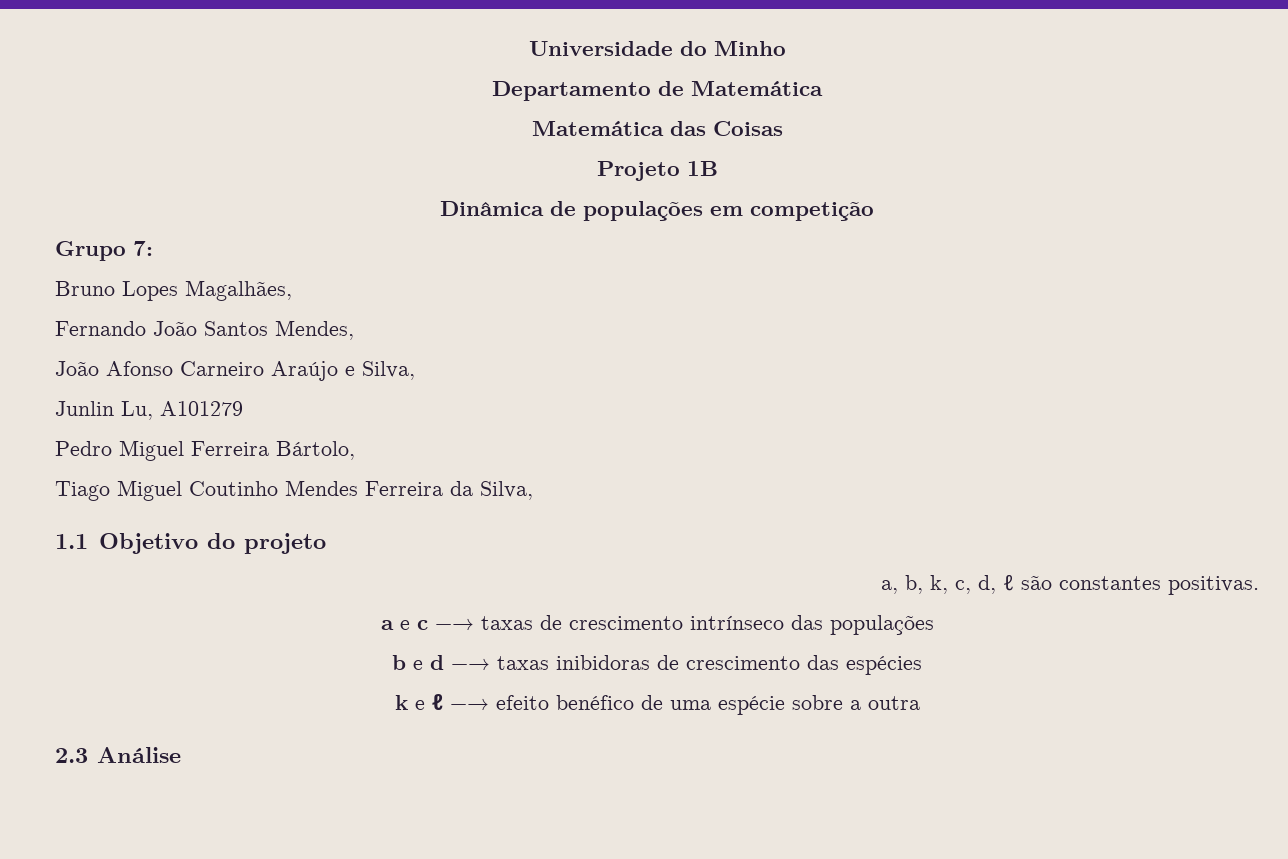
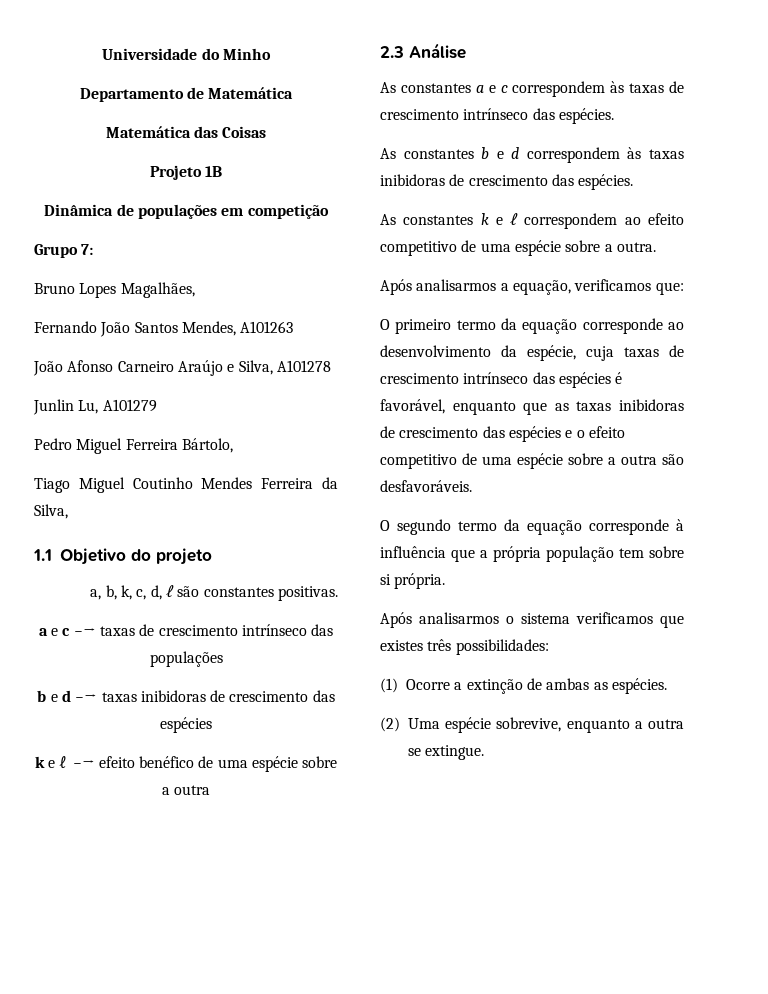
(354, 330) none -> [240,321,294,333] A101263
(415, 370) none -> [276,360,331,372] A101278
(181, 755) none -> [380,81,684,97] [380,108,614,124] [380,147,684,163] [380,174,634,190] [380,213,684,229] [380,240,656,256] [380,279,684,295] [380,318,684,334] [380,345,684,361] [380,372,623,388] [380,399,684,415] [380,426,625,442] [380,453,684,469] [380,480,472,492] [380,519,684,535] [380,546,684,562] [380,573,446,589] [380,612,684,628] [380,639,549,655] [380,678,667,694] [380,717,684,733] [408,745,485,760] // As constantes a e c correspondem às taxas de crescimento intrínseco das espécies. // As constantes b e d correspondem às taxas inibidoras de crescimento das espécies. // As constantes k e ℓ correspondem ao efeito competitivo de uma espécie sobre a outra. // Após analisarmos a equação, verificamos que: // O primeiro termo da equação corresponde ao desenvolvimento da espécie, cuja taxas de crescimento intrínseco das espécies é favorável, enquanto que as taxas inibidoras de crescimento das espécies e o efeito competitivo de uma espécie sobre a outra são desfavoráveis. // O segundo termo da equação corresponde à influência que a própria população tem sobre si própria. // Após analisarmos o sistema verificamos que existes três possibilidades: // (1) Ocorre a extinção de ambas as espécies. // (2) Uma espécie sobrevive, enquanto a outra se extingue.

